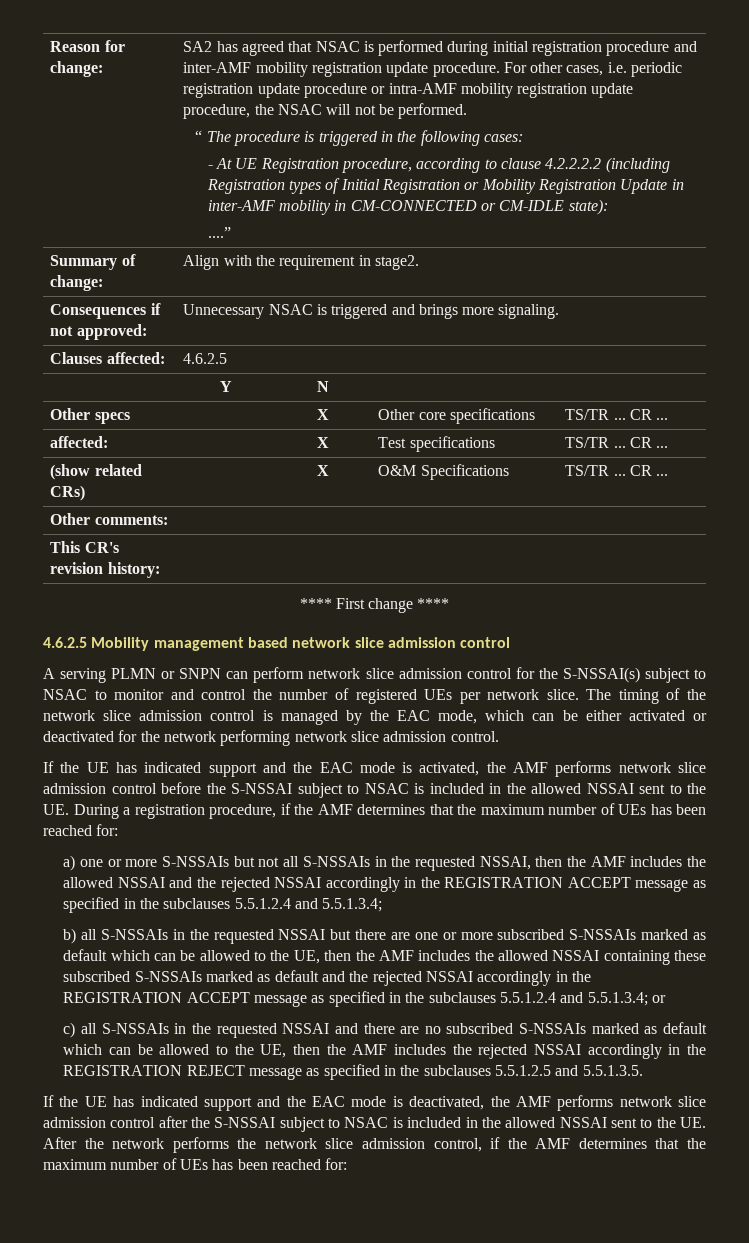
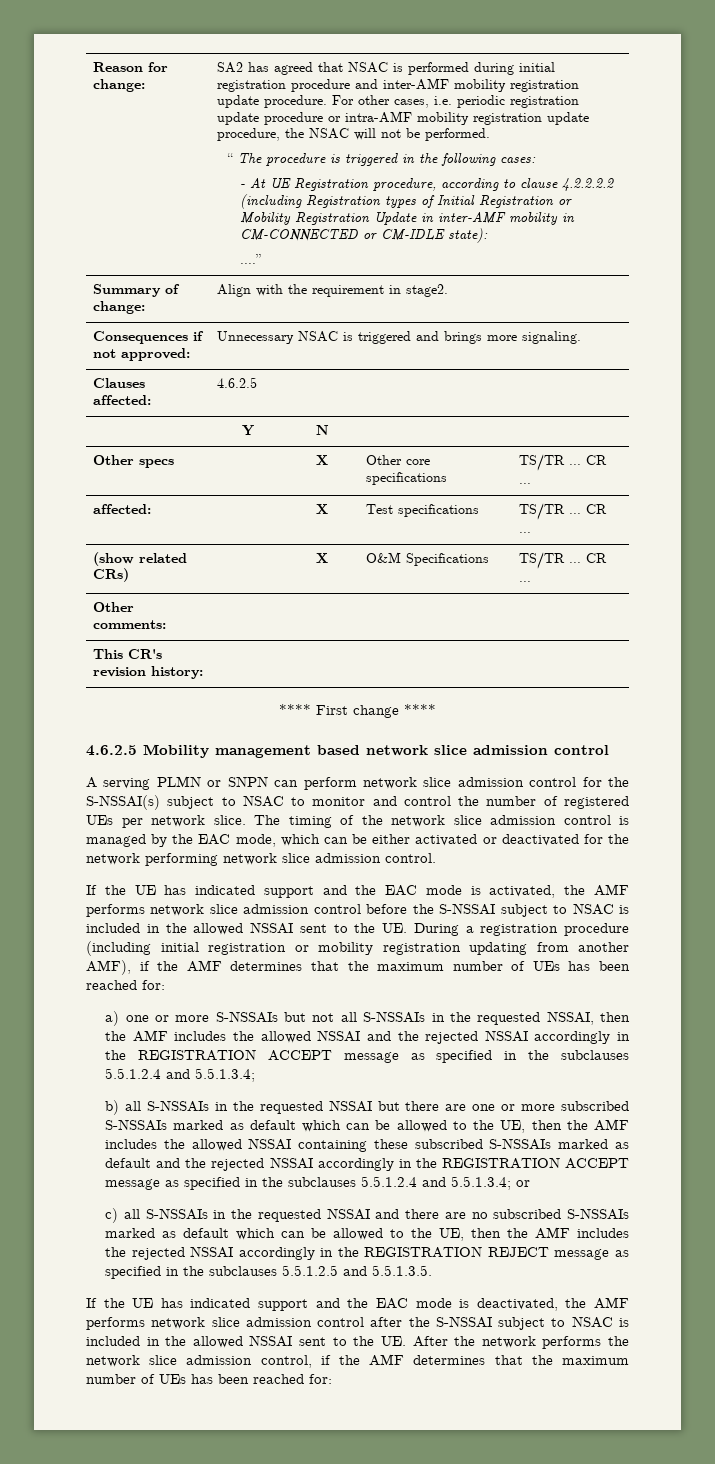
[209,804,276,819] procedure, -> [564,923,629,936] [86,941,629,956] [86,960,131,975] procedure (including initial registration or mobility registration updating from another AMF),

